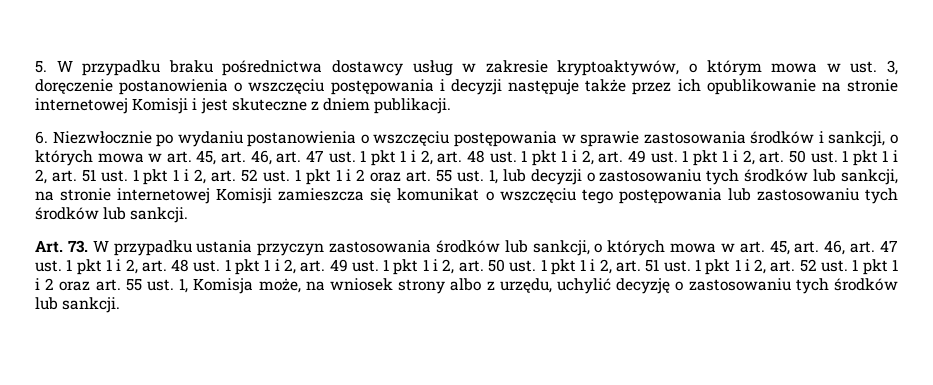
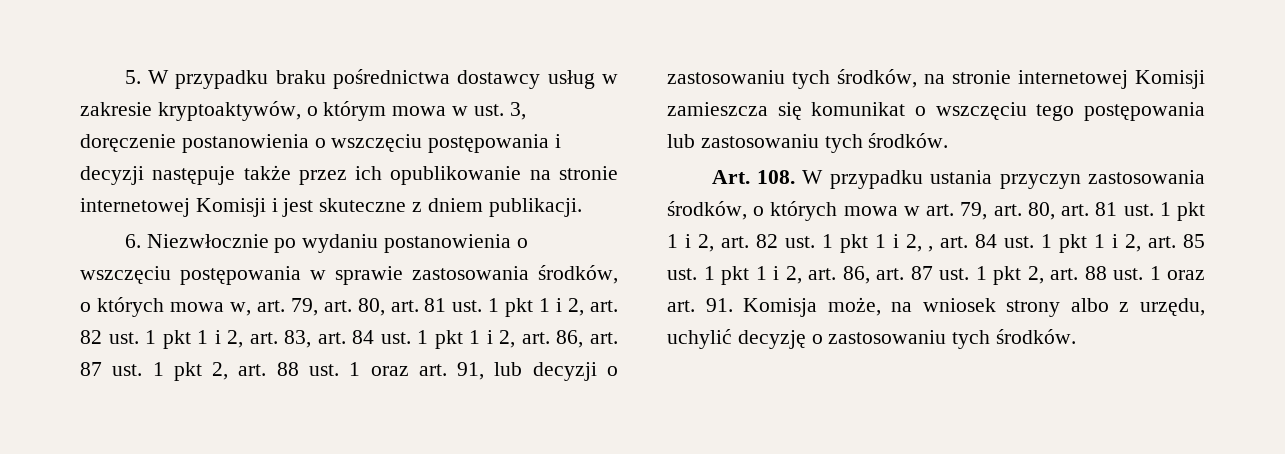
[750,131,898,147] [35,150,899,166] [35,169,498,185] środków i sankcji, o których mowa w art. 45, art. 46, art. 47 ust. 1 pkt 1 i 2, art. 48 ust. 1 pkt 1 i 2, art. 49 ust. 1 pkt 1 i 2, art. 50 ust. 1 pkt 1 i 2, art. 51 ust. 1 pkt 1 i 2, art. 52 ust. 1 pkt 1 i 2 oraz art. 55 ust. 1, -> [538,265,618,284] [80,297,618,317] [80,330,619,349] [80,362,485,381] środków, o których mowa w, art. 79, art. 80, art. 81 ust. 1 pkt 1 i 2, art. 82 ust. 1 pkt 1 i 2, art. 83, art. 84 ust. 1 pkt 1 i 2, art. 86, art. 87 ust. 1 pkt 2, art. 88 ust. 1 oraz art. 91,
[744,169,898,185] środków lub sankcji, -> [837,69,917,88] środków,
[35,207,189,223] środków lub sankcji. -> [868,133,949,148] środków.
[67,240,88,253] 73. -> [757,170,796,184] 108.
[435,240,899,256] [35,259,899,275] [35,278,189,293] środków lub sankcji, o których mowa w art. 45, art. 46, art. 47 ust. 1 pkt 1 i 2, art. 48 ust. 1 pkt 1 i 2, art. 49 ust. 1 pkt 1 i 2, art. 50 ust. 1 pkt 1 i 2, art. 51 ust. 1 pkt 1 i 2, art. 52 ust. 1 pkt 1 i 2 oraz art. 55 ust. 1, -> [667,201,1205,221] [667,234,1205,253] [667,266,1205,285] [667,298,733,312] środków, o których mowa w art. 79, art. 80, art. 81 ust. 1 pkt 1 i 2, art. 82 ust. 1 pkt 1 i 2, , art. 84 ust. 1 pkt 1 i 2, art. 85 ust. 1 pkt 1 i 2, art. 86, art. 87 ust. 1 pkt 2, art. 88 ust. 1 oraz art. 91.
[834,278,899,291] [35,297,121,313] środków lub sankcji. -> [996,329,1077,344] środków.

